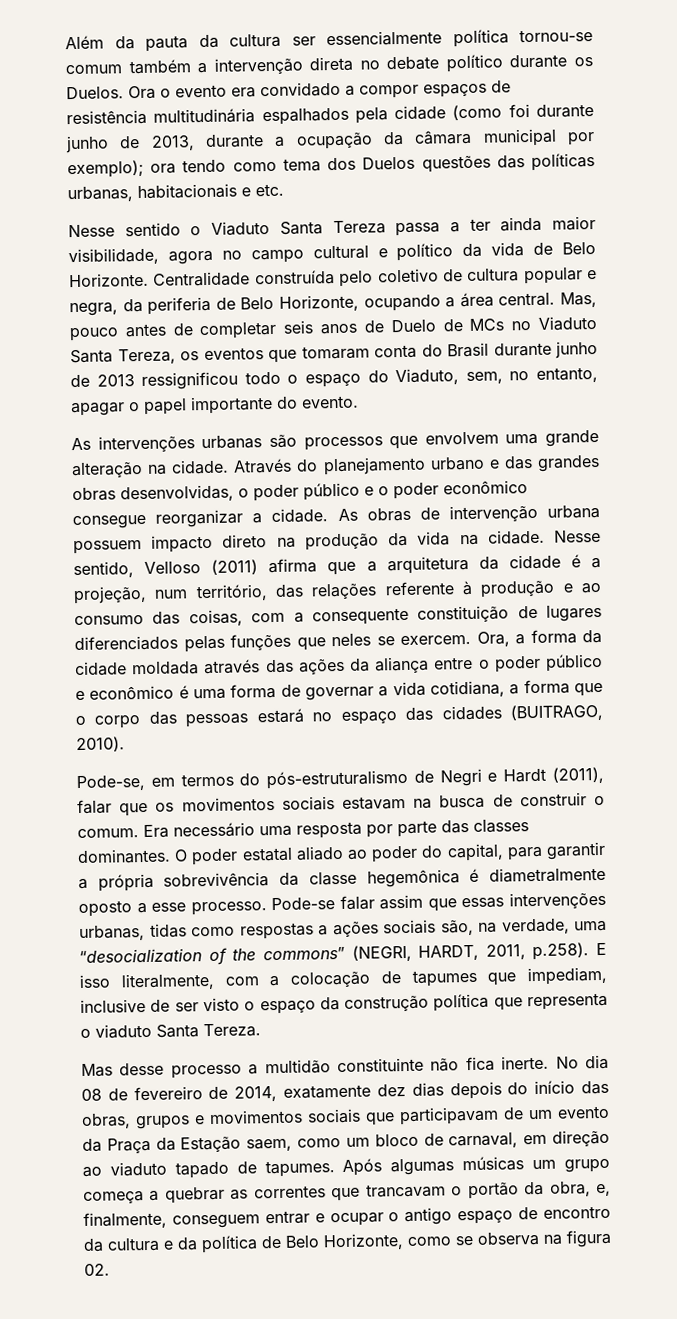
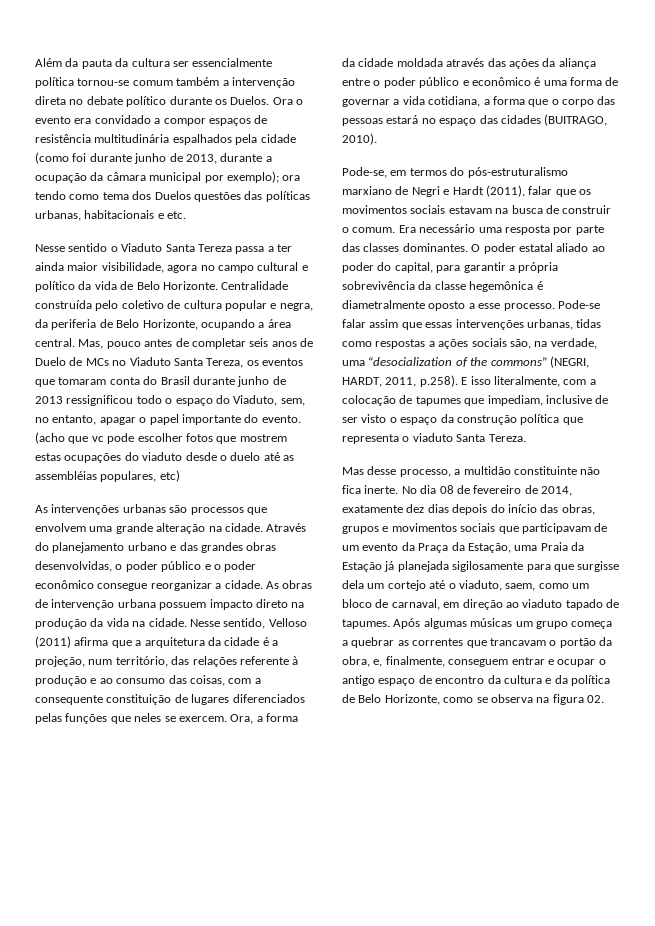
(359, 402) none -> [35,432,287,444] [35,452,294,463] [35,470,180,482] (acho que vc pode escolher fotos que mostrem estas ocupações do viaduto desde o duelo até as assembléias populares, etc)
(409, 779) none -> [342,186,392,195] marxiano
[170,1064,242,1079] processo -> [399,469,451,477] processo,
[180,1136,242,1153] Estação -> [467,542,584,553] [342,561,620,572] [342,580,502,591] Estação, uma Praia da Estação já planejada sigilosamente para que surgisse dela um cortejo até o viaduto,

